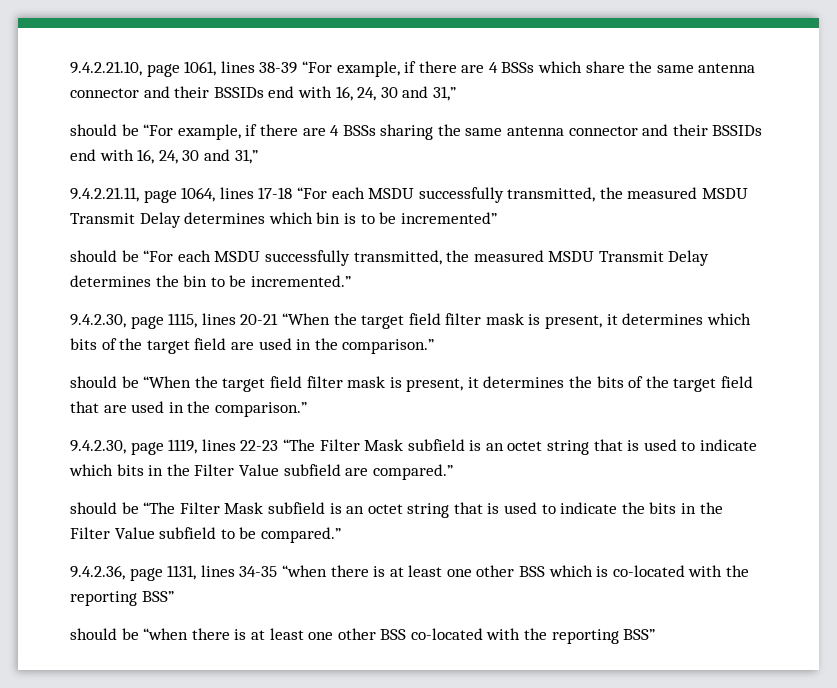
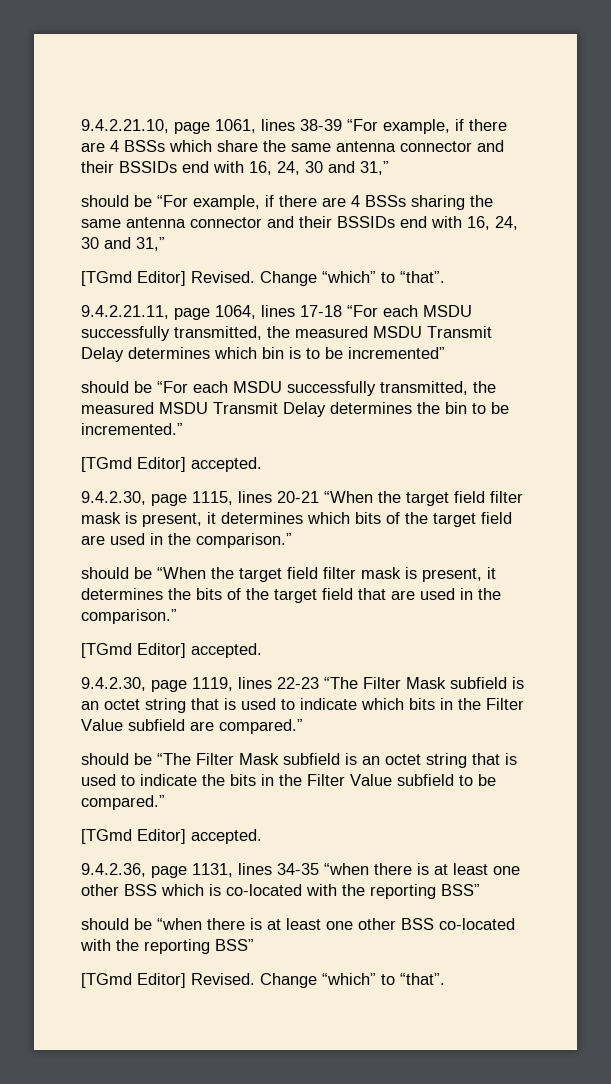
(258, 156) none -> [81,271,445,286] // [TGmd Editor] Revised. Change “which” to “that”.
(351, 281) none -> [81,457,262,472] // [TGmd Editor] accepted.
(307, 409) none -> [81,643,262,658] // [TGmd Editor] accepted.
(341, 535) none -> [81,829,262,844] // [TGmd Editor] accepted.
(656, 634) none -> [81,973,445,988] // [TGmd Editor] Revised. Change “which” to “that”.

